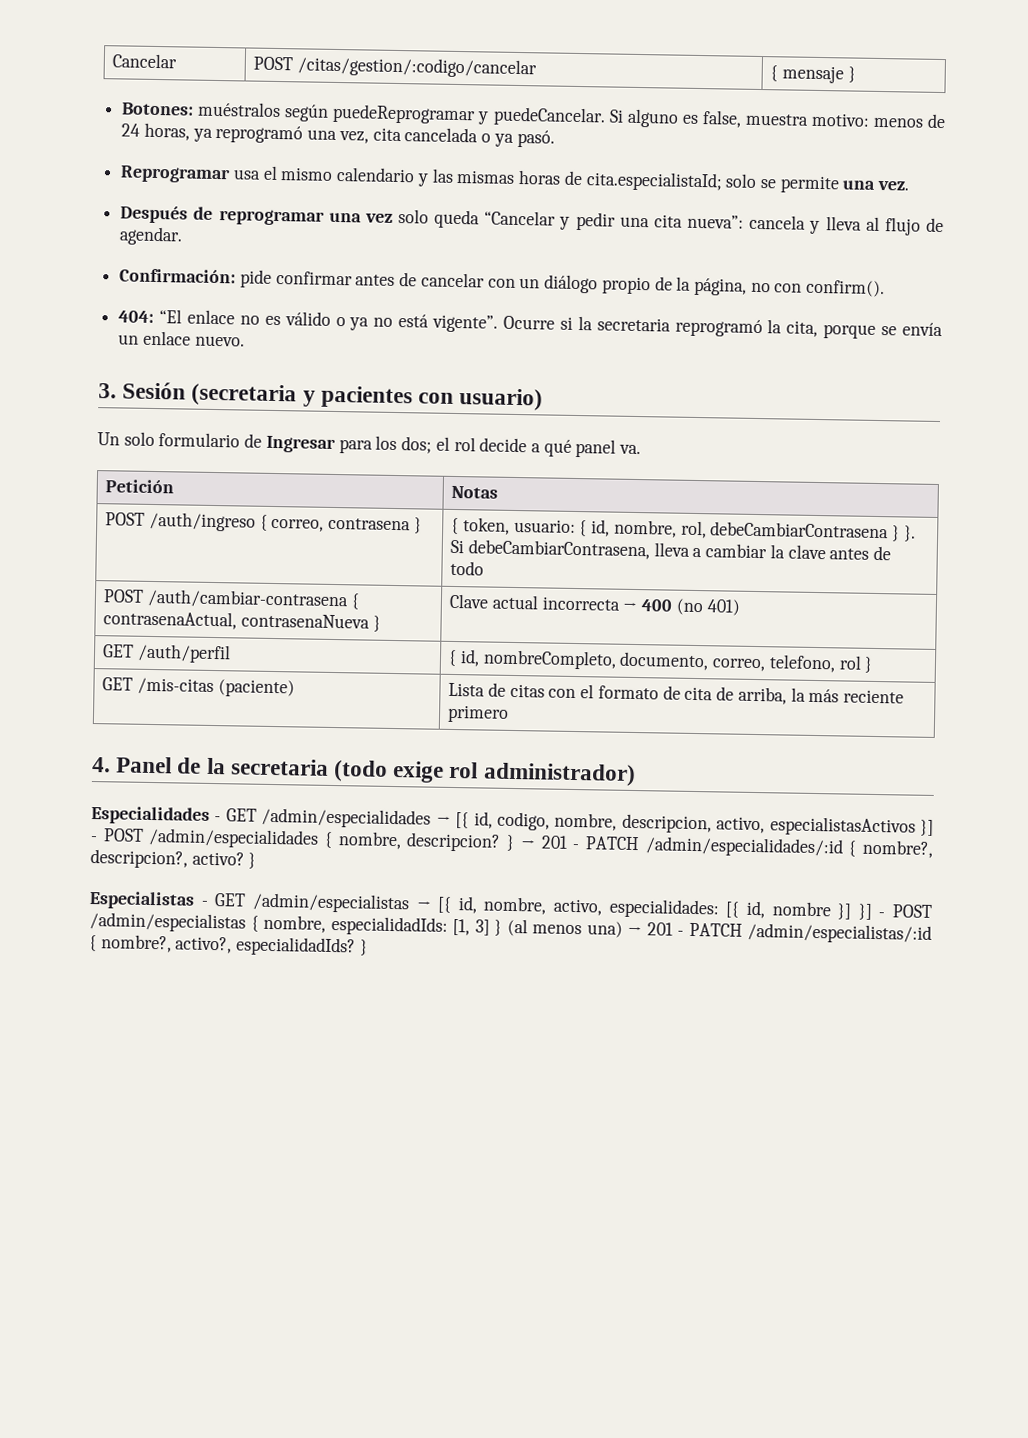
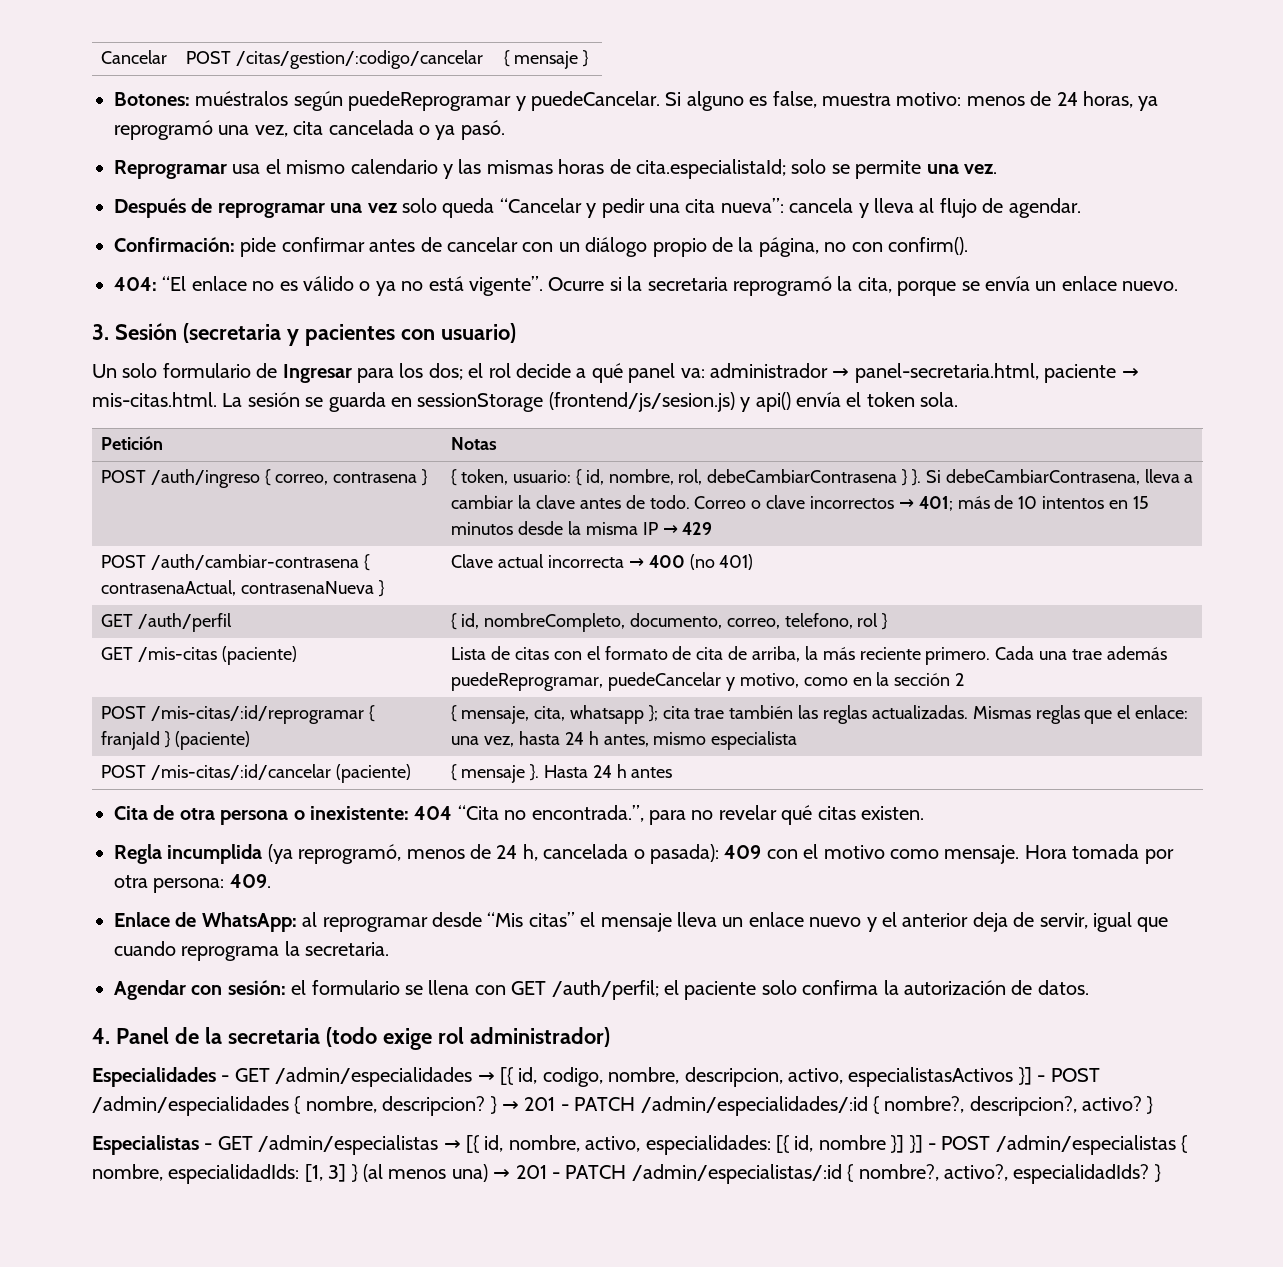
[619,444,642,455] va. -> [680,363,1139,383] [92,392,959,412] va: administrador → panel-secretaria.html, paciente → mis-citas.html. La sesión se guarda en sessionStorage (frontend/js/sesion.js) y api() envía el token sola.
[450,560,485,576] todo -> [649,495,1149,511] [451,521,713,535] todo. Correo o clave incorrectos → 401; más de 10 intentos en 15 minutos desde la misma IP → 429
[447,704,510,723] primero -> [925,646,1167,665] [451,672,965,691] [101,705,375,724] [101,731,250,750] [451,705,1189,724] [451,731,798,750] [101,764,411,783] [451,764,673,783] [114,805,924,825] [114,844,1174,864] [114,874,271,893] [114,912,1169,932] [114,941,390,961] [114,980,1089,1000] primero. Cada una trae además puedeReprogramar, puedeCancelar y motivo, como en la sección 2 // POST /mis-citas/:id/reprogramar { franjaId } (paciente) | { mensaje, cita, whatsapp }; cita trae también las reglas actualizadas. Mismas reglas que el enlace: una vez, hasta 24 h antes, mismo especialista // POST /mis-citas/:id/cancelar (paciente) | { mensaje }. Hasta 24 h antes // Cita de otra persona o inexistente: 404 “Cita no encontrada.”, para no revelar qué citas existen. // Regla incumplida (ya reprogramó, menos de 24 h, cancelada o pasada): 409 con el motivo como mensaje. Hora tomada por otra persona: 409. // Enlace de WhatsApp: al reprogramar desde “Mis citas” el mensaje lleva un enlace nuevo y el anterior deja de servir, igual que cuando reprograma la secretaria. // Agendar con sesión: el formulario se llena con GET /auth/perfil; el paciente solo confirma la autorización de datos.

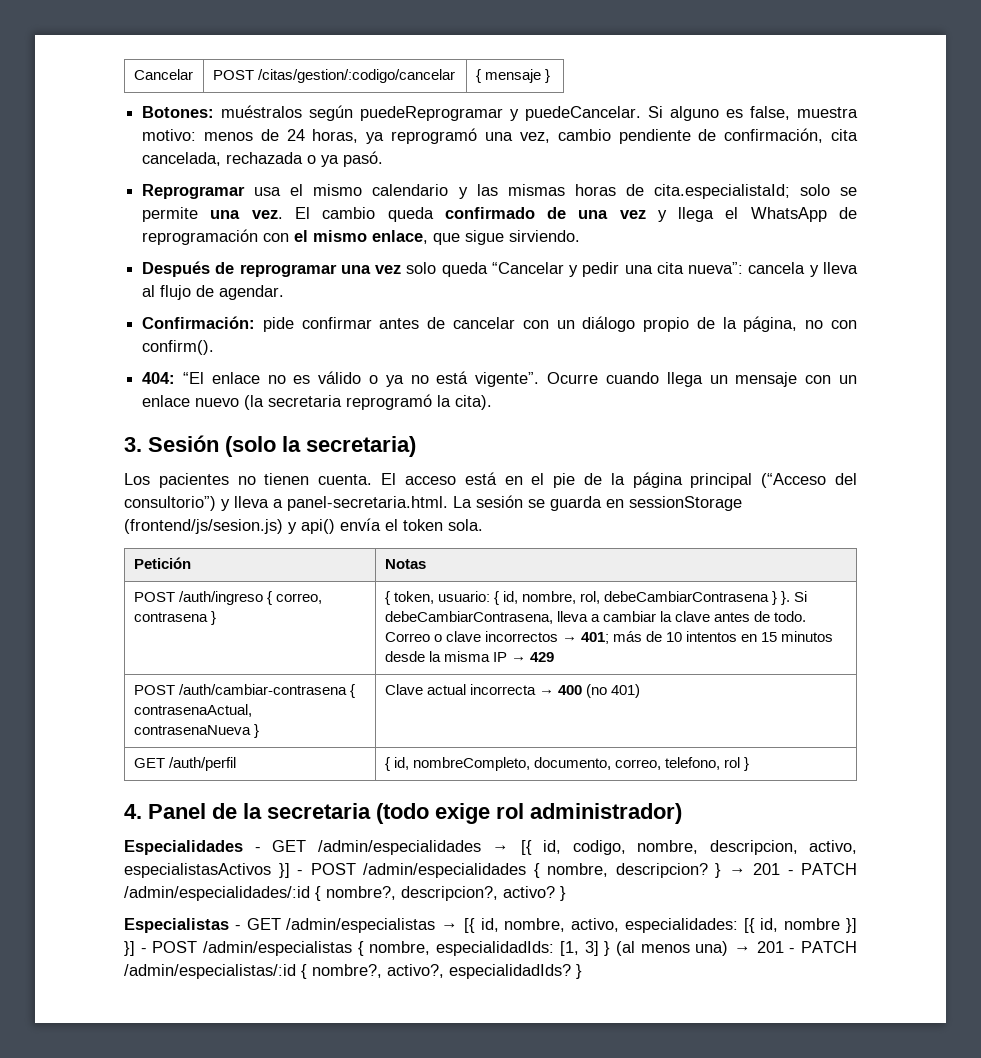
[293,120,414,135] cita cancelada -> [557,128,859,144] [142,152,304,166] cambio pendiente de confirmación, cita cancelada, rechazada
(997, 169) none -> [294,207,857,222] [142,229,581,245] El cambio queda confirmado de una vez y llega el WhatsApp de reprogramación con el mismo enlace, que sigue sirviendo.
[609,276,1179,296] [92,323,516,346] [92,363,1139,383] [92,392,217,407] si la secretaria reprogramó la cita, porque se envía un enlace nuevo. // 3. Sesión (secretaria y pacientes con usuario) // Un solo formulario de Ingresar para los dos; el rol decide a qué panel va: administrador → panel-secretaria.html, paciente → mis-citas.html. -> [605,372,858,387] [142,394,493,410] [124,435,416,457] [124,472,857,488] [124,496,448,511] cuando llega un mensaje con un enlace nuevo (la secretaria reprogramó la cita). // 3. Sesión (solo la secretaria) // Los pacientes no tienen cuenta. El acceso está en el pie de la página principal (“Acceso del consultorio”) y lleva a panel-secretaria.html.
[101,646,297,665] [451,646,1167,665] [451,672,965,691] [101,705,375,724] [101,731,250,750] [451,705,1189,724] [451,731,798,750] [101,764,411,783] [451,764,673,783] [114,805,924,825] [114,844,1174,864] [114,874,271,893] [114,912,1169,932] [114,941,390,961] [114,980,1089,1000] // GET /mis-citas (paciente) | Lista de citas con el formato de cita de arriba, la más reciente primero. Cada una trae además puedeReprogramar, puedeCancelar y motivo, como en la sección 2 // POST /mis-citas/:id/reprogramar { franjaId } (paciente) | { mensaje, cita, whatsapp }; cita trae también las reglas actualizadas. Mismas reglas que el enlace: una vez, hasta 24 h antes, mismo especialista // POST /mis-citas/:id/cancelar (paciente) | { mensaje }. Hasta 24 h antes // Cita de otra persona o inexistente: 404 “Cita no encontrada.”, para no revelar qué citas existen. // Regla incumplida (ya reprogramó, menos de 24 h, cancelada o pasada): 409 con el motivo como mensaje. Hora tomada por otra persona: 409. // Enlace de WhatsApp: al reprogramar desde “Mis citas” el mensaje lleva un enlace nuevo y el anterior deja de servir, igual que cuando reprograma la secretaria. // Agendar con sesión: el formulario se llena con GET /auth/perfil; el paciente solo confirma la autorización de datos. -> (750, 764) none

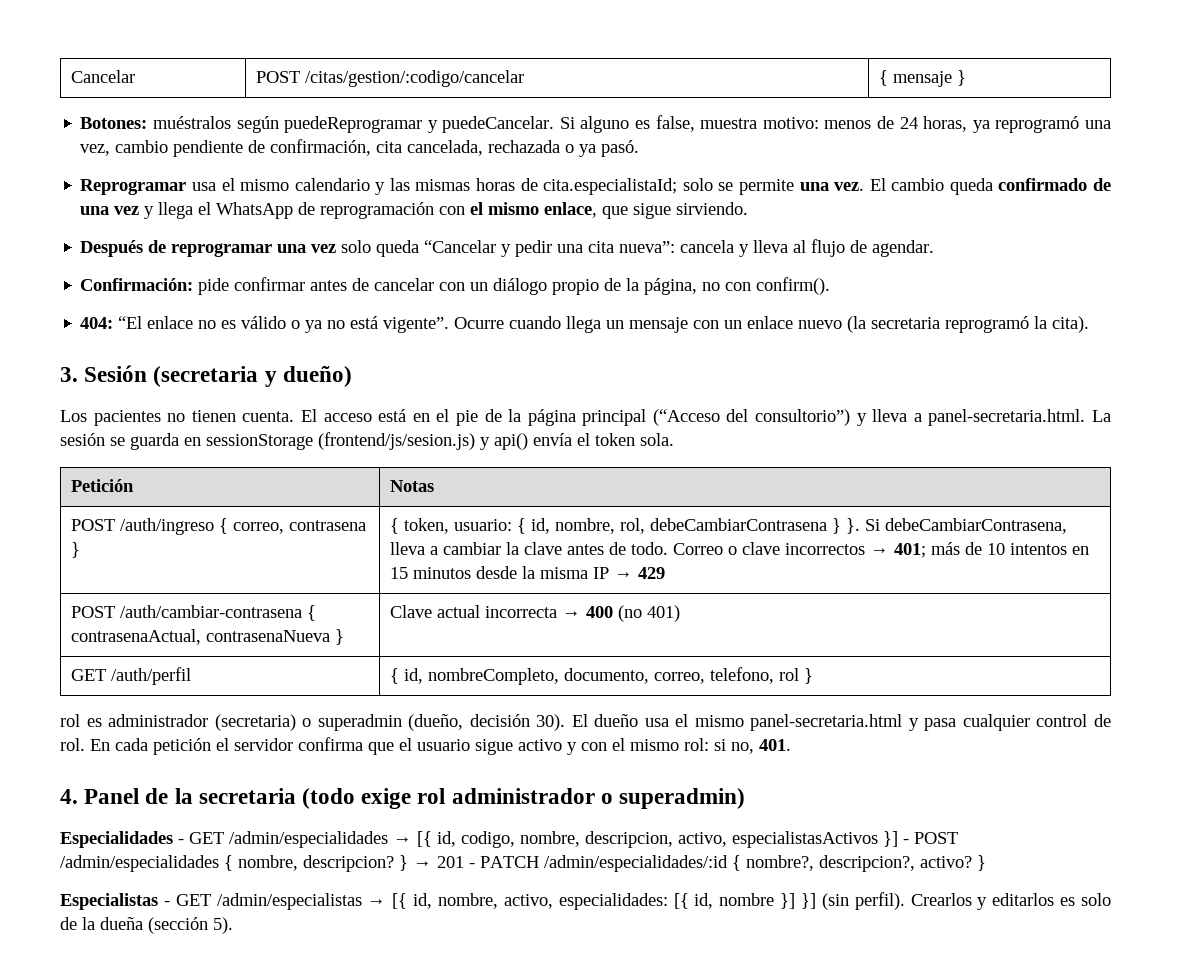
[225,436,416,457] (solo la secretaria) -> [153,366,352,387] (secretaria y dueño)
(750, 764) none -> [60,714,1111,731] [60,737,791,755] // rol es administrador (secretaria) o superadmin (dueño, decisión 30). El dueño usa el mismo panel-secretaria.html y pasa cualquier control de rol. En cada petición el servidor confirma que el usuario sigue activo y con el mismo rol: si no, 401.
[530,803,682,824] administrador) -> [451,788,746,809] administrador o superadmin)
[140,941,857,956] [124,964,582,979] - POST /admin/especialistas { nombre, especialidadIds: [1, 3] } (al menos una) → 201 - PATCH /admin/especialistas/:id { nombre?, activo?, especialidadIds? } -> [821,892,1112,910] [60,917,233,934] (sin perfil). Crearlos y editarlos es solo de la dueña (sección 5).

